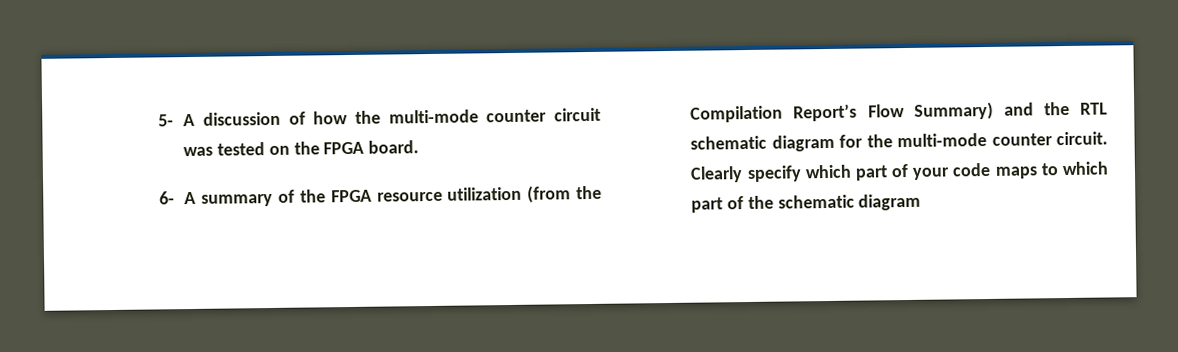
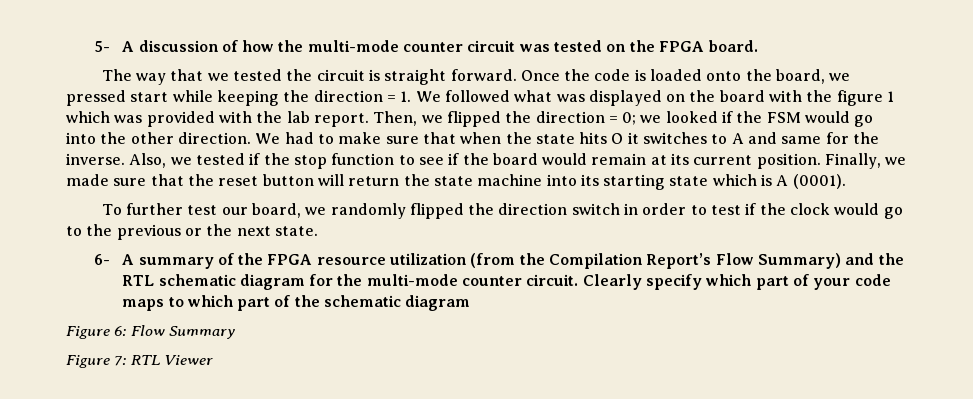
(420, 147) none -> [101,69,851,85] [66,90,895,106] [66,111,874,127] [66,132,880,144] [66,153,907,169] [66,174,846,190] [101,203,903,219] [66,224,318,240] // The way that we tested the circuit is straight forward. Once the code is loaded onto the board, we pressed start while keeping the direction = 1. We followed what was displayed on the board with the figure 1 which was provided with the lab report. Then, we flipped the direction = 0; we looked if the FSM would go into the other direction. We had to make sure that when the state hits O it switches to A and same for the inverse. Also, we tested if the stop function to see if the board would remain at its current position. Finally, we made sure that the reset button will return the state machine into its starting state which is A (0001). // To further test our board, we randomly flipped the direction switch in order to test if the clock would go to the previous or the next state.
(922, 202) none -> [66,325,235,339] [66,355,213,368] // Figure 6: Flow Summary // Figure 7: RTL Viewer

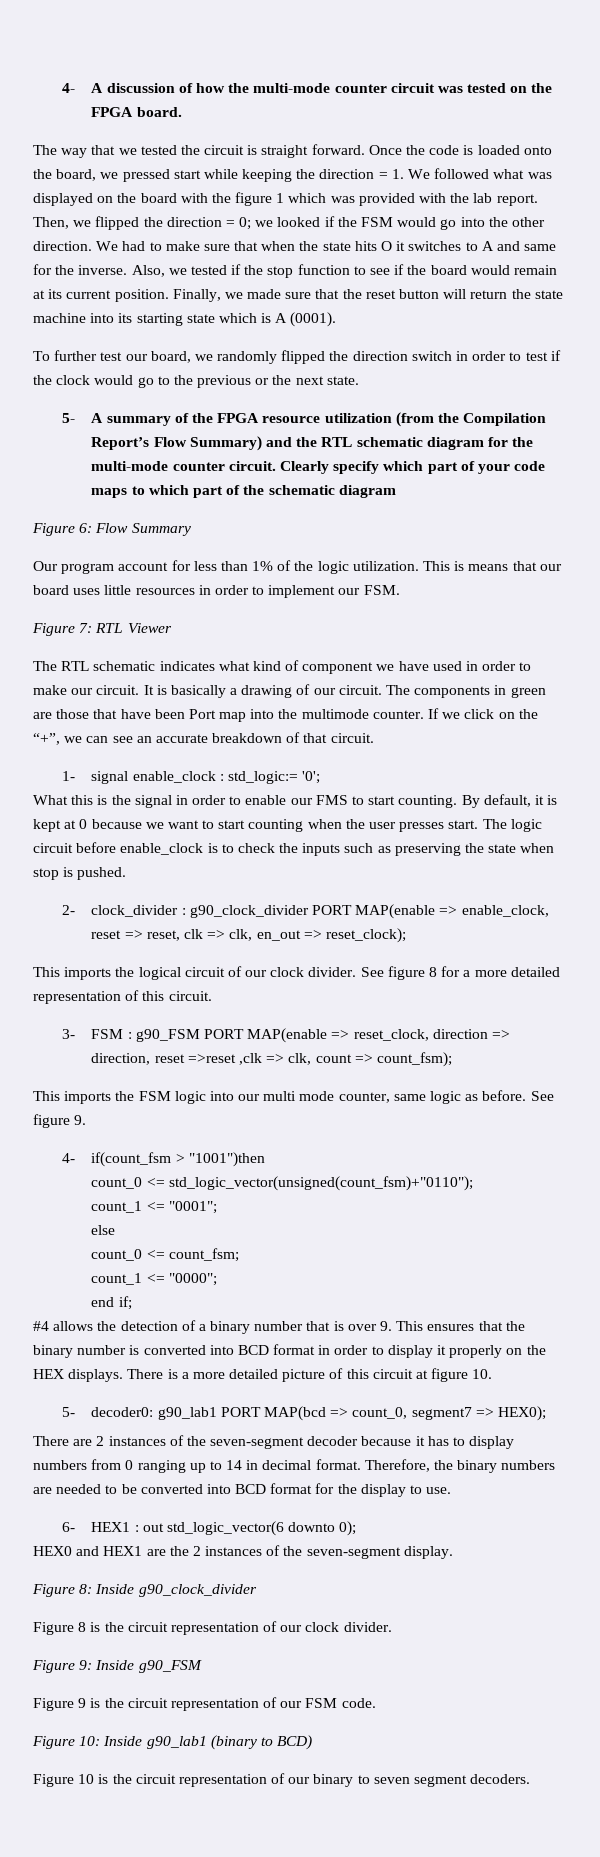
[94,41,111,52] 5- -> [62,83,76,93] 4-
[94,254,111,265] 6- -> [62,413,76,423] 5-
[66,355,213,368] Figure 7: RTL Viewer -> [33,560,562,574] [33,585,400,598] [32,623,172,636] [33,660,532,674] [33,684,546,698] [33,708,538,722] [33,732,374,745] [62,771,321,784] [33,794,558,808] [33,819,542,832] [33,842,555,856] [33,867,127,880] [62,904,549,919] [91,928,406,943] [33,966,560,980] [33,990,212,1004] [62,1028,510,1043] [91,1052,452,1067] [33,1090,554,1104] [33,1114,87,1128] [62,1152,265,1167] [91,1176,473,1191] [91,1201,217,1214] [91,1225,116,1235] [91,1248,239,1262] [91,1273,217,1286] [91,1296,132,1310] [33,1320,525,1334] [33,1344,546,1358] [33,1368,493,1382] [62,1406,546,1421] [33,1435,515,1449] [33,1459,556,1473] [33,1483,452,1497] [62,1521,357,1536] [33,1545,453,1559] [32,1584,257,1597] [33,1621,392,1635] [32,1660,202,1673] [33,1697,376,1711] [32,1735,313,1750] [33,1773,531,1787] Our program account for less than 1% of the logic utilization. This is means that our board uses little resources in order to implement our FSM. // Figure 7: RTL Viewer // The RTL schematic indicates what kind of component we have used in order to make our circuit. It is basically a drawing of our circuit. The components in green are those that have been Port map into the multimode counter. If we click on the “+”, we can see an accurate breakdown of that circuit. // 1- signal enable_clock : std_logic:= '0'; // What this is the signal in order to enable our FMS to start counting. By default, it is kept at 0 because we want to start counting when the user presses start. The logic circuit before enable_clock is to check the inputs such as preserving the state when stop is pushed. // 2- clock_divider : g90_clock_divider PORT MAP(enable => enable_clock, reset => reset, clk => clk, en_out => reset_clock); // This imports the logical circuit of our clock divider. See figure 8 for a more detailed representation of this circuit. // 3- FSM : g90_FSM PORT MAP(enable => reset_clock, direction => direction, reset =>reset ,clk => clk, count => count_fsm); // This imports the FSM logic into our multi mode counter, same logic as before. See figure 9. // 4- if(count_fsm > "1001")then // count_0 <= std_logic_vector(unsigned(count_fsm)+"0110"); // count_1 <= "0001"; // else // count_0 <= count_fsm; // count_1 <= "0000"; // end if; // #4 allows the detection of a binary number that is over 9. This ensures that the binary number is converted into BCD format in order to display it properly on the HEX displays. There is a more detailed picture of this circuit at figure 10. // 5- decoder0: g90_lab1 PORT MAP(bcd => count_0, segment7 => HEX0); // There are 2 instances of the seven-segment decoder because it has to display numbers from 0 ranging up to 14 in decimal format. Therefore, the binary numbers are needed to be converted into BCD format for the display to use. // 6- HEX1 : out std_logic_vector(6 downto 0); // HEX0 and HEX1 are the 2 instances of the seven-segment display. // Figure 8: Inside g90_clock_divider // Figure 8 is the circuit representation of our clock divider. // Figure 9: Inside g90_FSM // Figure 9 is the circuit representation of our FSM code. // Figure 10: Inside g90_lab1 (binary to BCD) // Figure 10 is the circuit representation of our binary to seven segment decoders.

